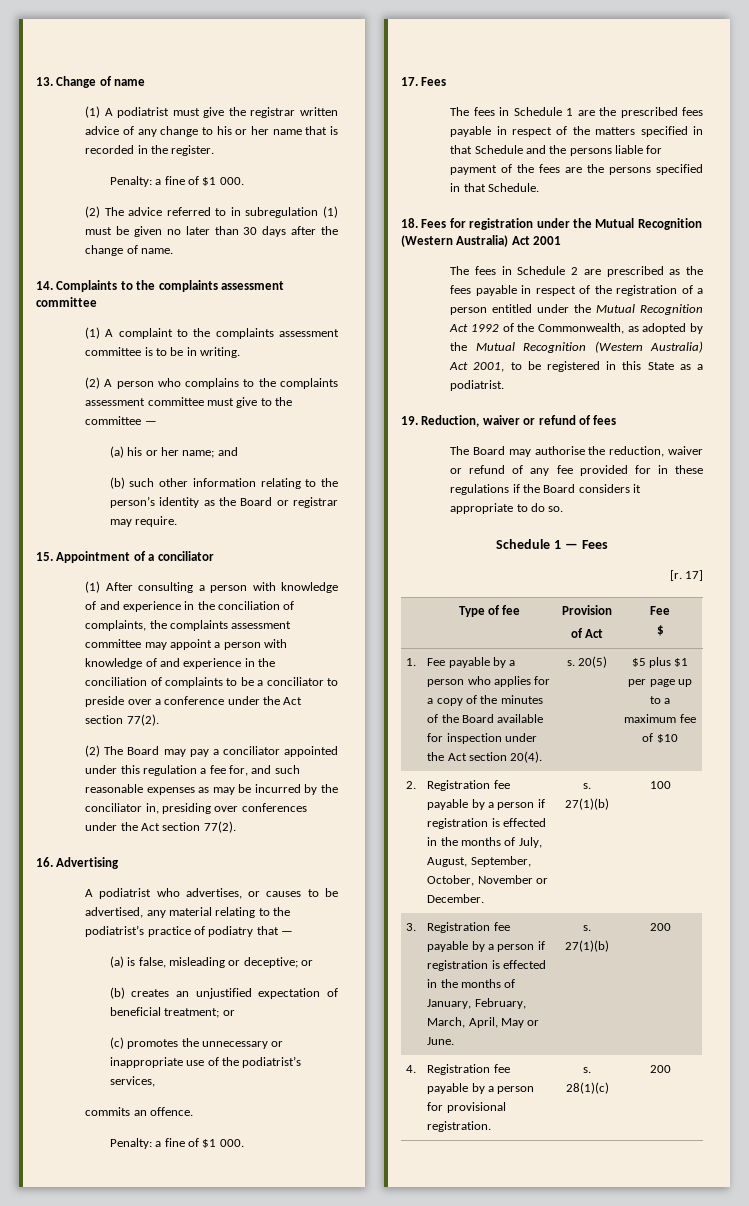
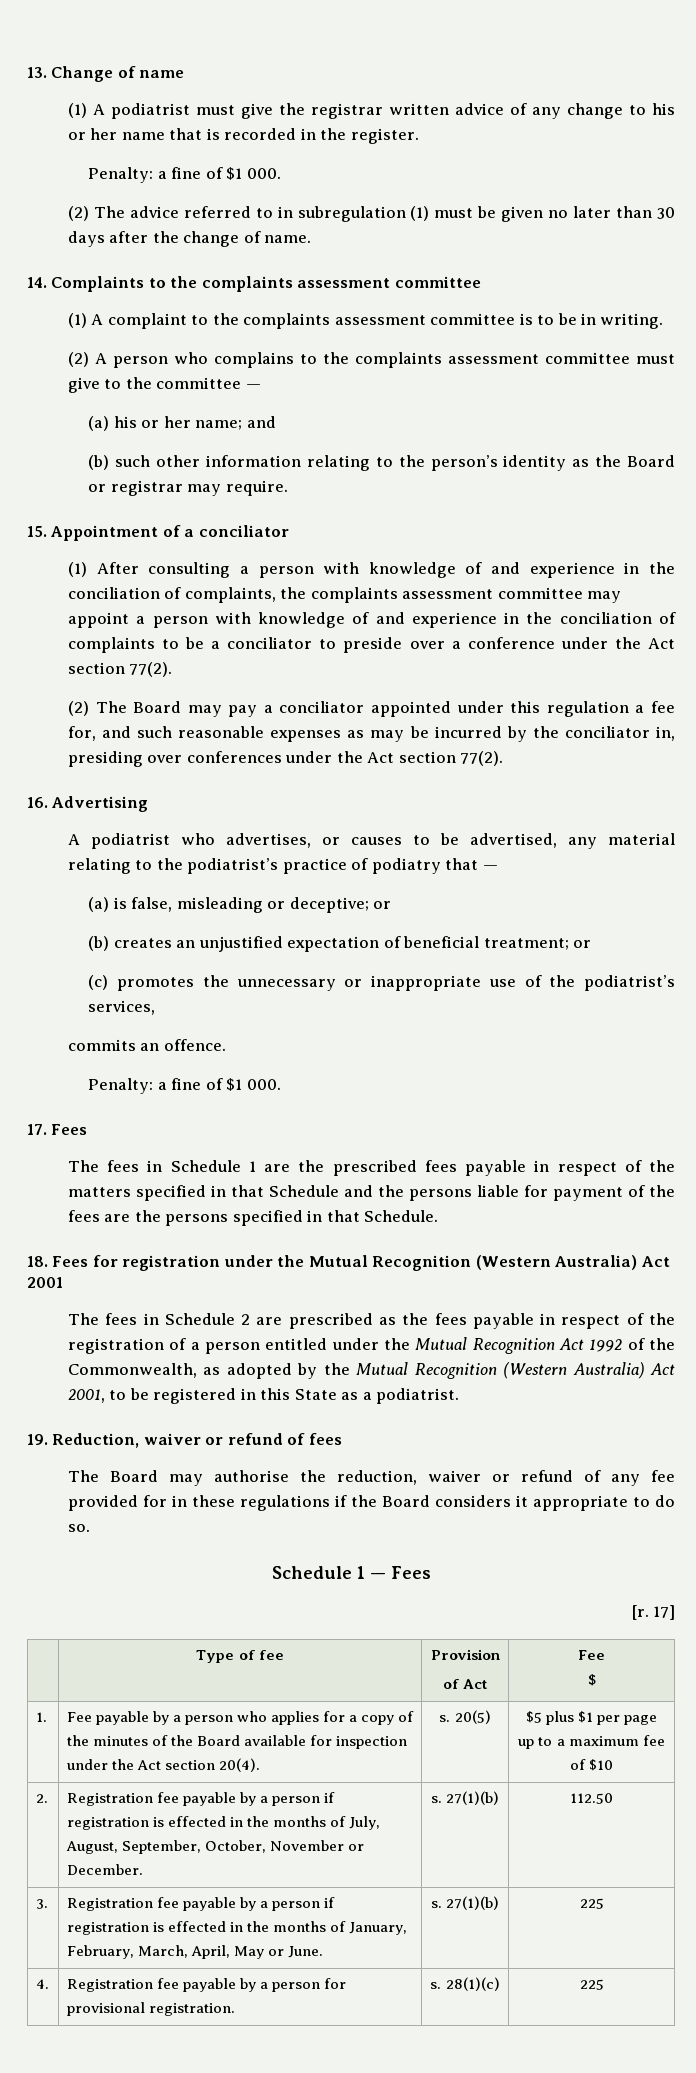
[649,781,671,789] 100 -> [570,1793,614,1804] 112.50
[649,923,671,931] 200 -> [579,1898,604,1909] 225
[649,1065,671,1073] 200 -> [579,1979,604,1990] 225

